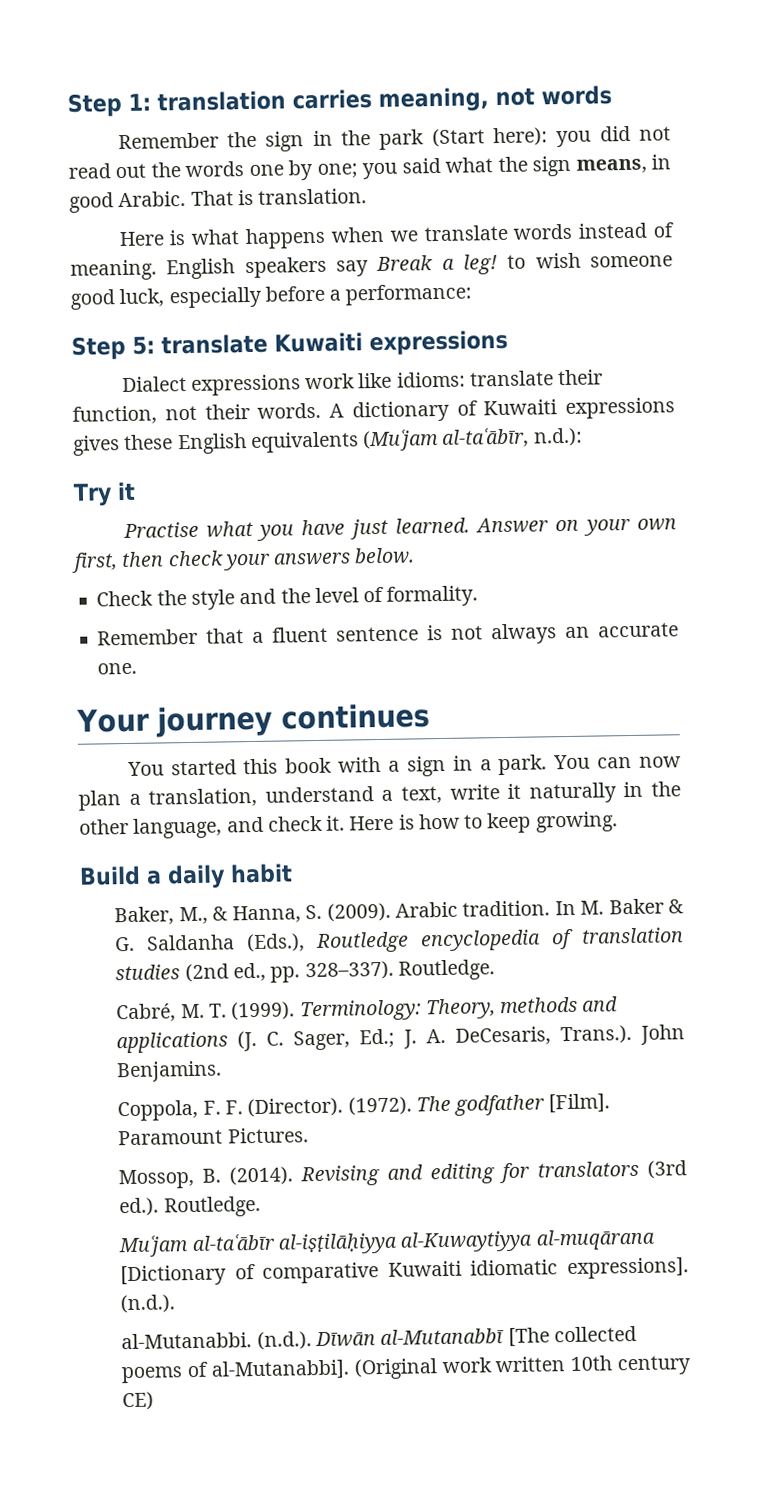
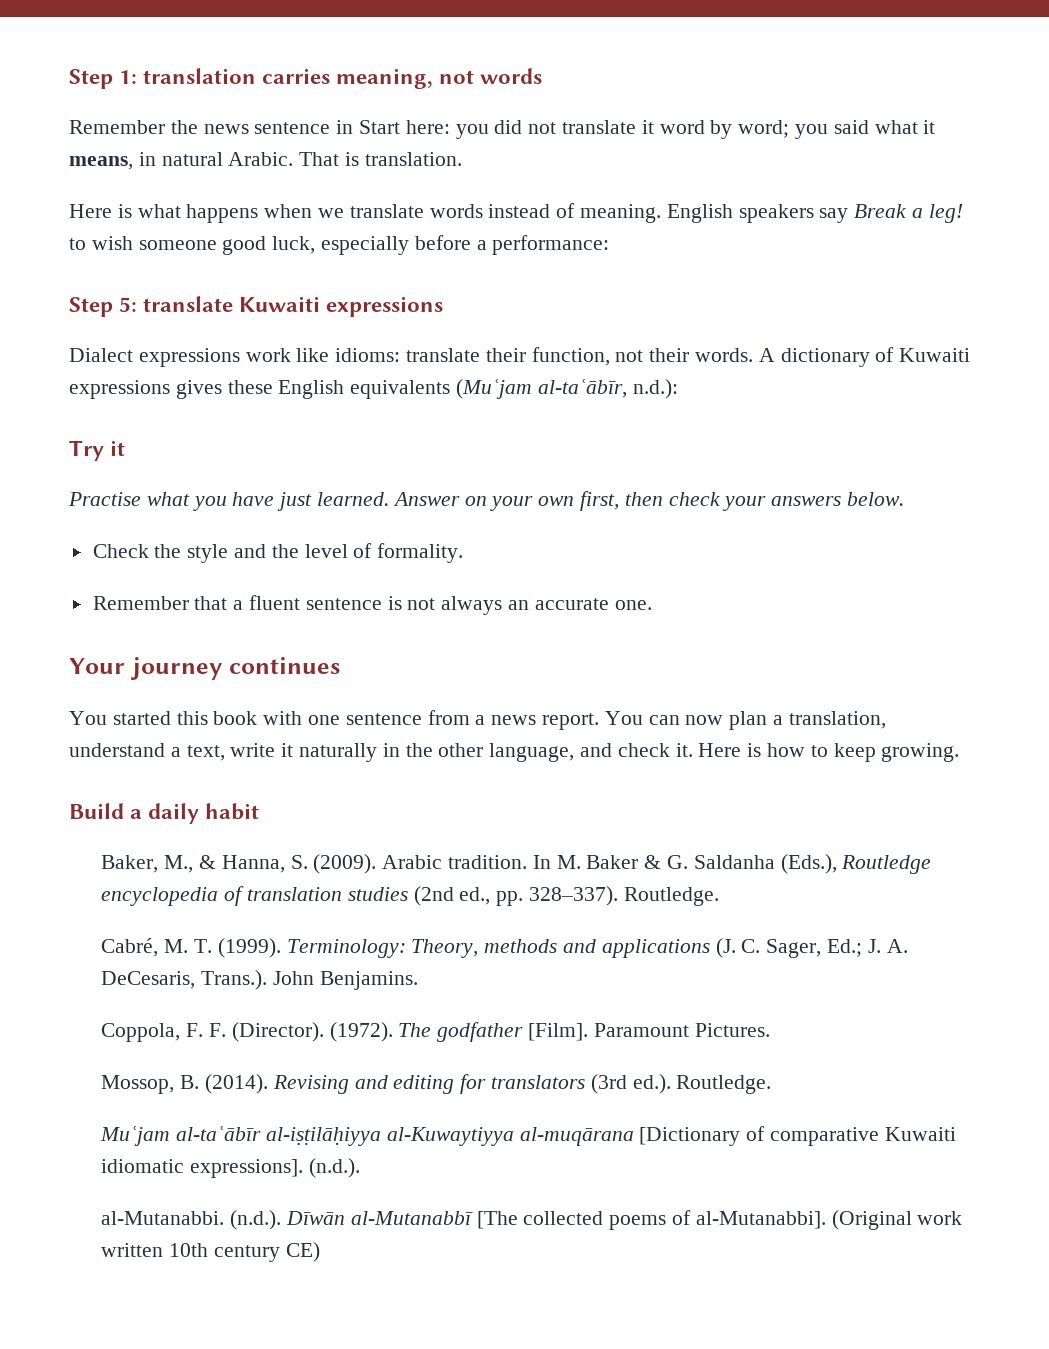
[265,125,672,152] [68,159,358,181] sign in the park (Start here): you did not read out the words one by one; -> [203,120,790,139] news sentence in Start here: you did not translate it word by word;
[497,155,572,177] the sign -> [923,120,936,134] it
[69,192,114,213] good -> [161,152,223,166] natural
[387,754,548,777] a sign in a park. -> [308,710,600,730] one sentence from a news report.

